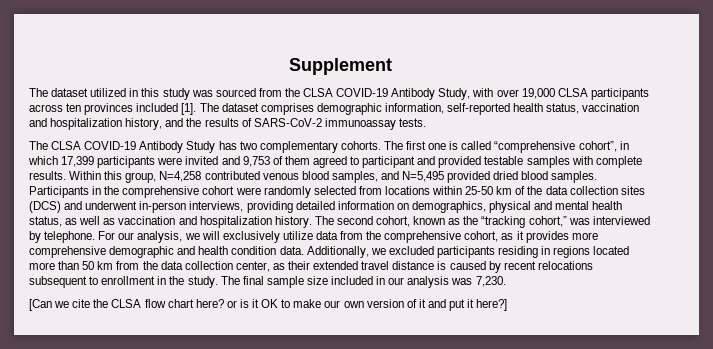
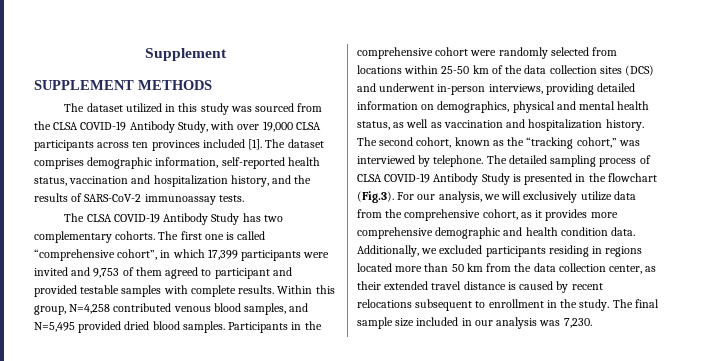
(392, 66) none -> [34,80,212,90] // SUPPLEMENT METHODS
(96, 237) none -> [486,155,651,167] [357,173,657,185] [357,191,394,203] The detailed sampling process of CLSA COVID-19 Antibody Study is presented in the flowchart (Fig.3).
[29,299,508,311] // [Can we cite the CLSA flow chart here? or is it OK to make our own version of it and put it here?] -> (592, 323) none

